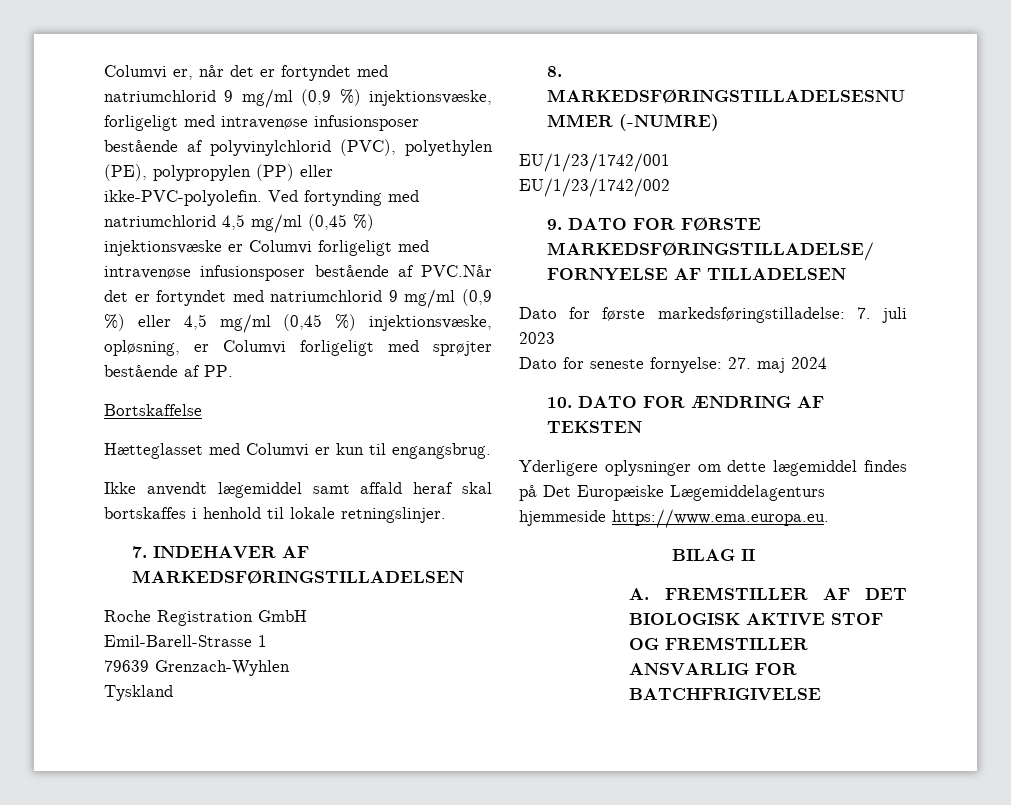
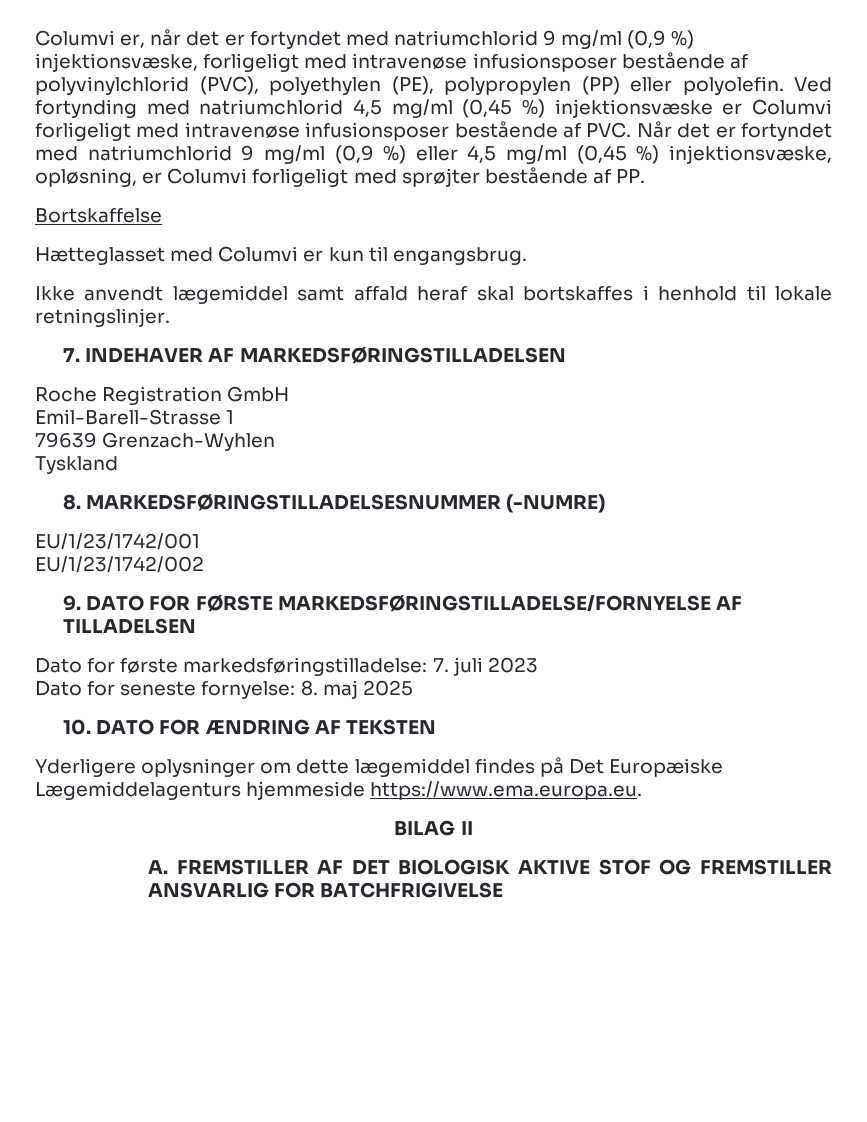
[104,190,262,206] ikke-PVC-polyolefin. -> [682,76,784,95] polyolefin.
[421,265,492,277] PVC.Når -> [586,121,672,138] PVC. Når
[728,357,827,373] 27. maj 2024 -> [300,680,413,699] 8. maj 2025

